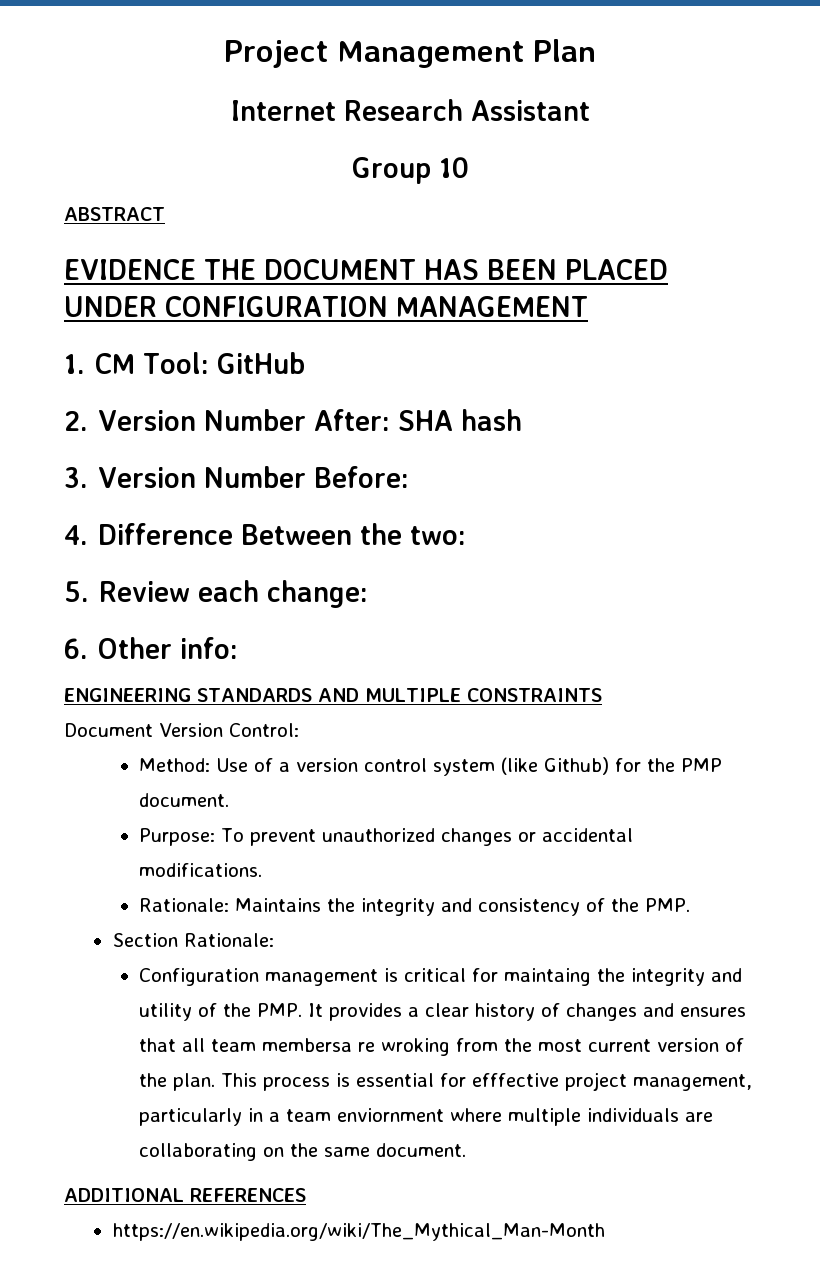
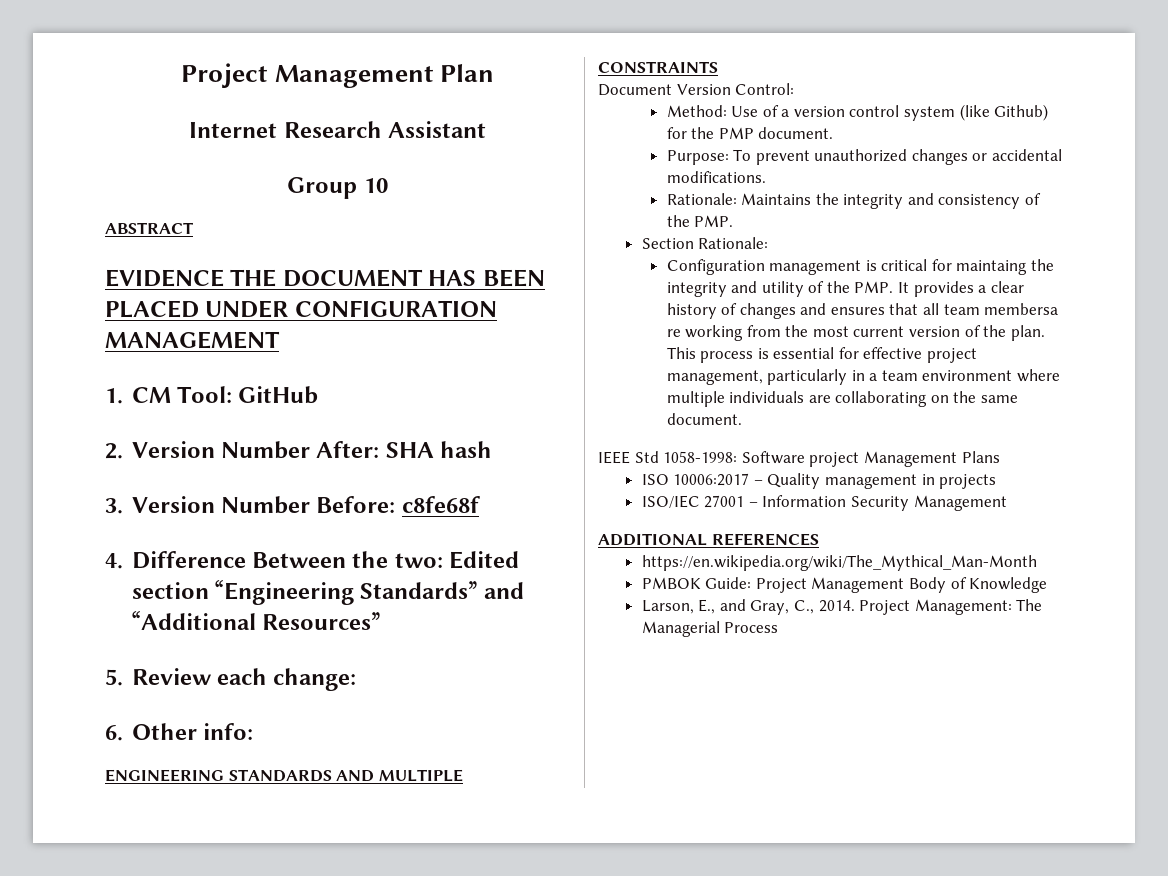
(410, 477) none -> [401,496,480,513] c8fe68f
(467, 535) none -> [449,551,520,569] [131,580,524,605] [131,611,380,630] Edited section “Engineering Standards” and “Additional Resources”
[381,1038,451,1056] wroking -> [685,325,744,341] working
[472,1073,560,1087] efffective -> [863,347,923,359] effective
[337,1108,445,1122] enviornment -> [922,370,1013,381] environment
[64,1188,306,1202] [112,1223,605,1241] ADDITIONAL REFERENCES // https://en.wikipedia.org/wiki/The_Mythical_Man-Month -> [598,451,1000,467] [641,473,997,489] [641,495,1007,511] [598,533,819,546] [641,555,1037,571] [641,577,1048,593] [641,599,1043,615] [641,621,779,637] IEEE Std 1058-1998: Software project Management Plans // ISO 10006:2017 – Quality management in projects // ISO/IEC 27001 – Information Security Management // ADDITIONAL REFERENCES // https://en.wikipedia.org/wiki/The_Mythical_Man-Month // PMBOK Guide: Project Management Body of Knowledge // Larson, E., and Gray, C., 2014. Project Management: The Managerial Process

